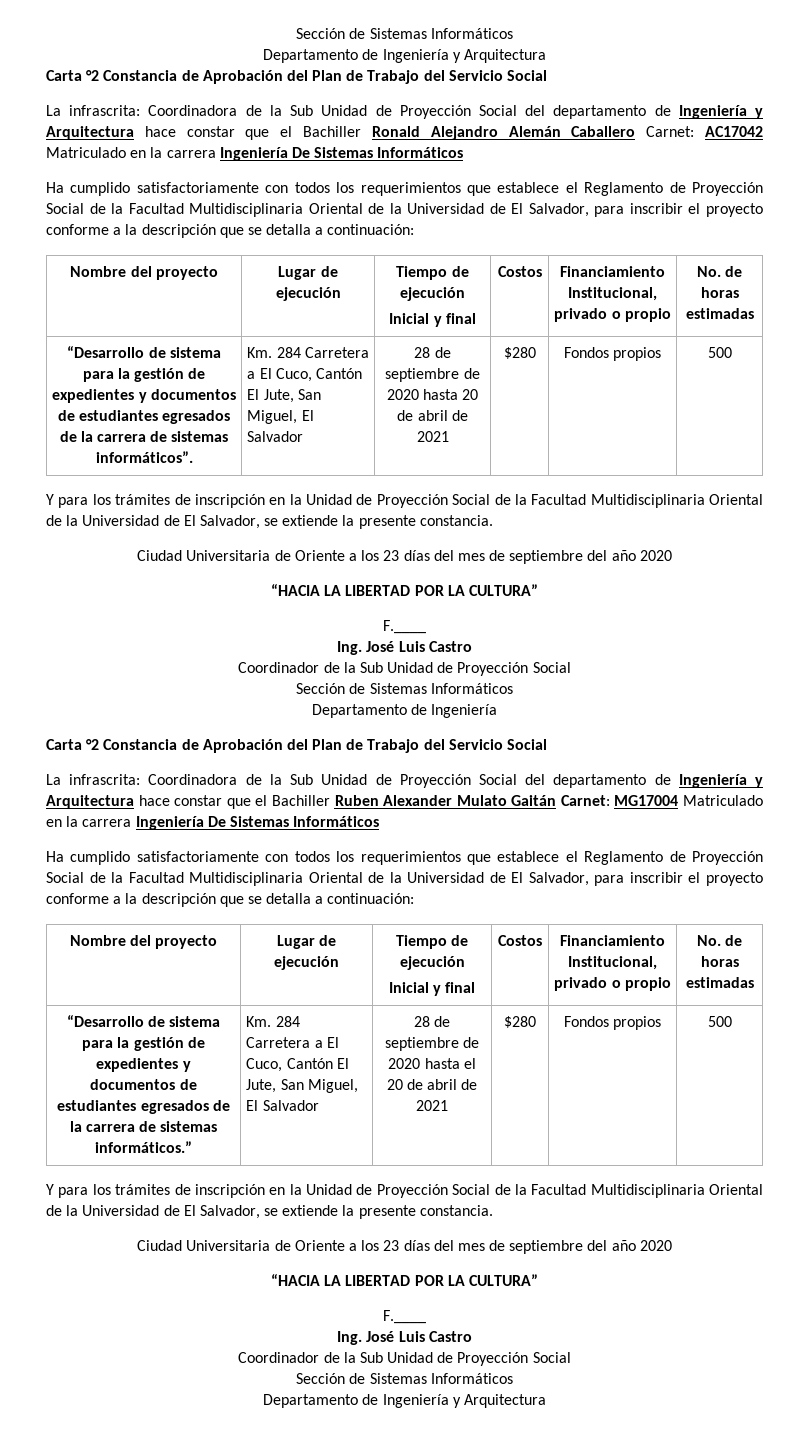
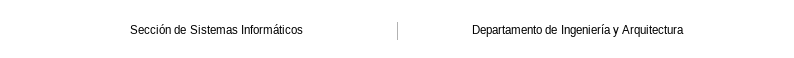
[296,28,513,39] [263,49,546,63] [46,70,548,84] [46,105,763,119] [46,126,763,140] [46,147,464,161] [46,182,763,196] [46,203,763,217] [46,224,415,238] [70,266,218,280] [278,266,338,280] [275,287,341,301] [396,266,469,280] [400,287,465,301] [389,313,476,327] [497,266,542,277] [560,266,665,277] [568,287,657,301] [554,308,671,322] [696,266,743,277] [700,287,739,298] [685,308,754,319] [67,346,221,358] [82,368,206,382] [52,389,236,403] [57,410,231,424] [59,431,229,442] [95,451,193,463] [247,347,369,358] [247,368,362,382] [247,389,321,403] [247,410,314,424] [247,431,304,442] [414,347,451,358] [385,368,480,382] [386,389,479,400] [397,410,468,421] [416,431,449,442] [503,347,536,359] [563,347,662,361] [707,347,732,358] [46,494,763,508] [46,515,493,529] [137,550,672,564] [271,584,538,596] [383,620,426,634] [337,641,472,655] [238,662,571,676] [296,683,513,694] [311,704,498,718] [46,739,548,753] [46,774,763,788] [46,795,763,809] [46,816,380,830] [46,851,763,865] [46,872,763,886] [46,893,415,907] [69,935,218,949] [276,935,337,949] [274,956,339,970] [395,935,469,949] [399,956,465,970] [388,982,476,996] [498,935,542,946] [560,935,665,946] [568,956,657,970] [554,977,671,991] [696,935,743,946] [700,956,739,967] [685,977,754,988] [66,1015,221,1027] [82,1037,205,1051] [96,1058,191,1072] [90,1079,197,1090] [57,1100,230,1114] [69,1121,218,1132] [95,1141,192,1153] [246,1016,300,1027] [246,1037,339,1048] [246,1058,349,1072] [246,1079,358,1093] [246,1100,319,1111] [413,1016,451,1027] [384,1037,480,1051] [388,1058,476,1069] [386,1079,478,1090] [416,1100,448,1111] [504,1016,536,1028] [563,1016,662,1030] [707,1016,732,1027] [46,1184,763,1198] [46,1205,493,1219] [137,1240,672,1254] [271,1274,538,1286] [383,1310,426,1324] [337,1331,472,1345] [238,1352,571,1366] [296,1373,513,1384] [263,1394,546,1408] Sección de Sistemas Informáticos // Departamento de Ingeniería y Arquitectura // Carta °2 Constancia de Aprobación del Plan de Trabajo del Servicio Social // La infrascrita: Coordinadora de la Sub Unidad de Proyección Social del departamento de Ingeniería y Arquitectura hace constar que el Bachiller Ronald Alejandro Alemán Caballero Carnet: AC17042 Matriculado en la carrera Ingeniería De Sistemas Informáticos // Ha cumplido satisfactoriamente con todos los requerimientos que establece el Reglamento de Proyección Social de la Facultad Multidisciplinaria Oriental de la Universidad de El Salvador, para inscribir el proyecto conforme a la descripción que se detalla a continuación: // Nombre del proyecto | Lugar de ejecución | Tiempo de ejecución // Inicial y final | Costos | Financiamiento Institucional, privado o propio | No. de horas estimadas // “Desarrollo de sistema para la gestión de expedientes y documentos de estudiantes egresados de la carrera de sistemas informáticos”. | Km. 284 Carretera a El Cuco, Cantón El Jute, San Miguel, El Salvador | 28 de septiembre de 2020 hasta 20 de abril de 2021 | $280 | Fondos propios | 500 // Y para los trámites de inscripción en la Unidad de Proyección Social de la Facultad Multidisciplinaria Oriental de la Universidad de El Salvador, se extiende la presente constancia. // Ciudad Universitaria de Oriente a los 23 días del mes de septiembre del año 2020 // “HACIA LA LIBERTAD POR LA CULTURA” // F.____ // Ing. José Luis Castro // Coordinador de la Sub Unidad de Proyección Social // Sección de Sistemas Informáticos // Departamento de Ingeniería // Carta °2 Constancia de Aprobación del Plan de Trabajo del Servicio Social // La infrascrita: Coordinadora de la Sub Unidad de Proyección Social del departamento de Ingeniería y Arquitectura hace constar que el Bachiller Ruben Alexander Mulato Gaitán Carnet: MG17004 Matriculado en la carrera Ingeniería De Sistemas Informáticos // Ha cumplido satisfactoriamente con todos los requerimientos que establece el Reglamento de Proyección Social de la Facultad Multidisciplinaria Oriental de la Universidad de El Salvador, para inscribir el proyecto conforme a la descripción que se detalla a continuación: // Nombre del proyecto | Lugar de ejecución | Tiempo de ejecución // Inicial y final | Costos | Financiamiento Institucional, privado o propio | No. de horas estimadas // “Desarrollo de sistema para la gestión de expedientes y documentos de estudiantes egresados de la carrera de sistemas informáticos.” | Km. 284 Carretera a El Cuco, Cantón El Jute, San Miguel, El Salvador | 28 de septiembre de 2020 hasta el 20 de abril de 2021 | $280 | Fondos propios | 500 // Y para los trámites de inscripción en la Unidad de Proyección Social de la Facultad Multidisciplinaria Oriental de la Universidad de El Salvador, se extiende la presente constancia. // Ciudad Universitaria de Oriente a los 23 días del mes de septiembre del año 2020 // “HACIA LA LIBERTAD POR LA CULTURA” // F.____ // Ing. José Luis Castro // Coordinador de la Sub Unidad de Proyección Social // Sección de Sistemas Informáticos // Departamento de Ingeniería y Arquitectura -> [130,24,303,34] [472,24,684,37] Sección de Sistemas Informáticos // Departamento de Ingeniería y Arquitectura

